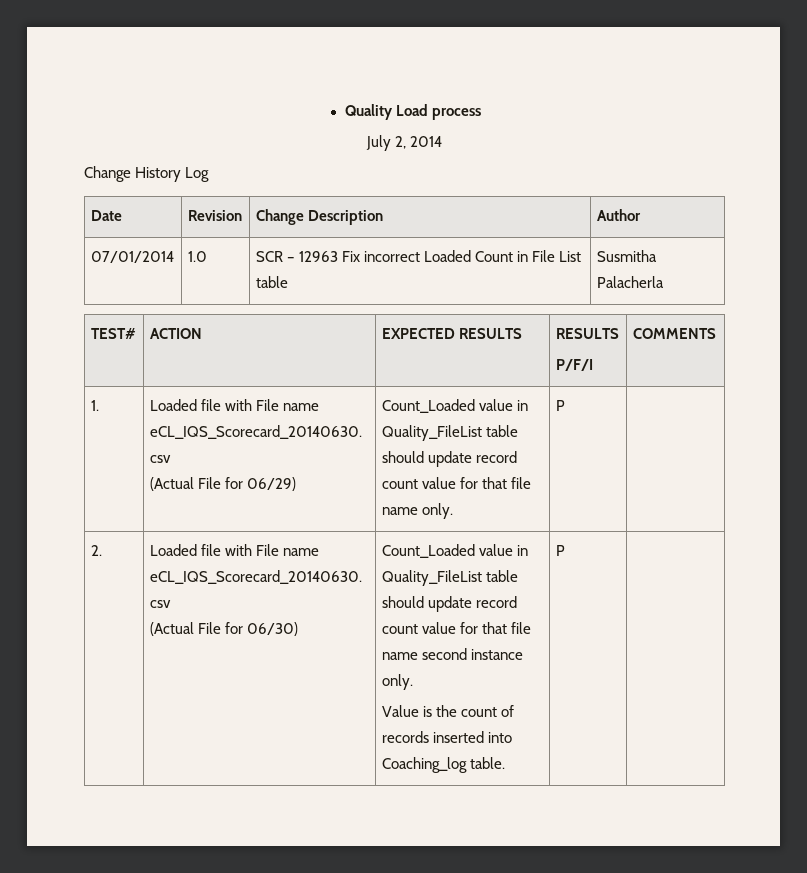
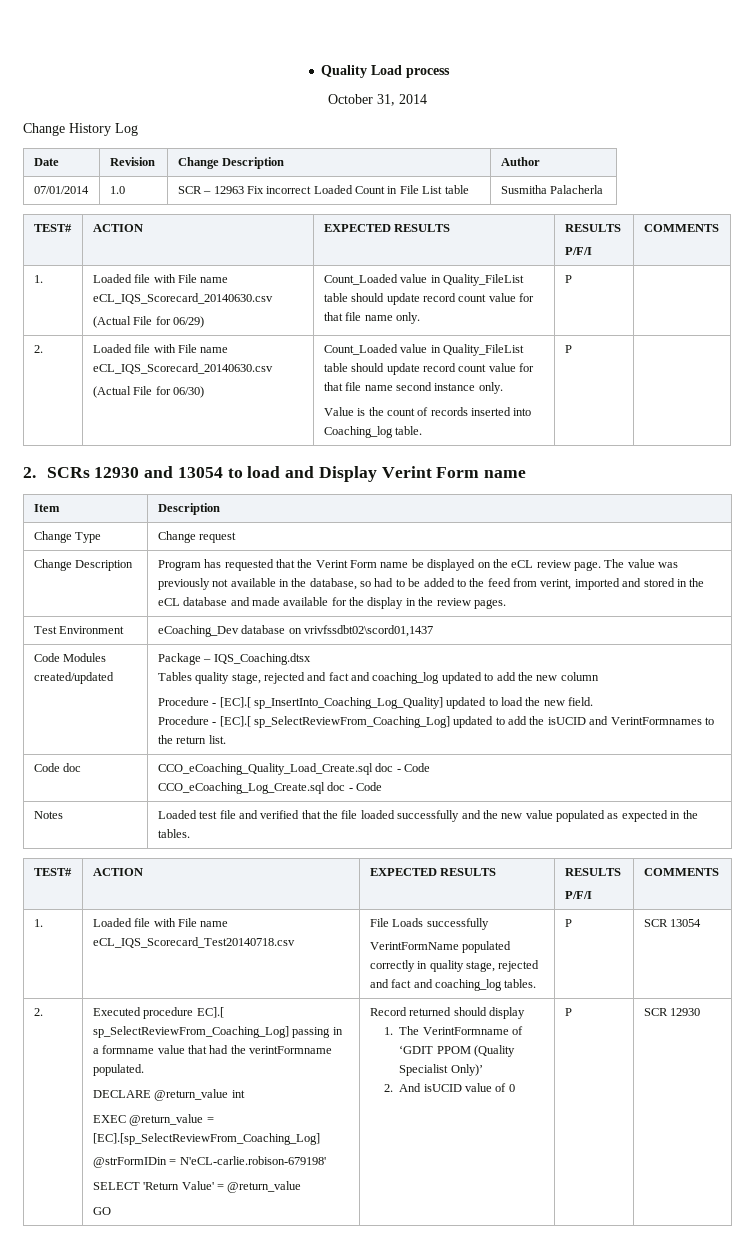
[365,135,406,151] July 2, -> [328,94,395,106] October 31,
(565, 550) none -> [23,466,527,482] [33,504,60,512] [157,503,220,515] [33,531,102,543] [157,531,237,543] [33,559,134,571] [157,559,679,571] [157,578,705,590] [157,597,506,609] [33,626,125,634] [157,625,433,637] [33,653,107,662] [33,672,114,684] [157,653,311,665] [157,672,599,684] [157,697,594,709] [157,716,714,728] [157,735,226,744] [33,763,82,772] [157,763,430,775] [157,782,382,794] [33,811,63,819] [157,810,698,822] [157,829,190,838] [33,868,72,876] [92,868,143,876] [369,868,497,876] [564,868,621,876] [564,891,592,899] [643,868,719,876] [33,919,43,927] [92,918,229,927] [92,937,295,948] [369,918,489,930] [369,941,512,953] [369,960,540,972] [369,979,537,991] [564,919,572,927] [643,919,702,927] [33,1008,43,1016] [92,1007,224,1019] [92,1026,343,1038] [92,1045,333,1054] [92,1064,144,1076] [92,1089,245,1101] [92,1114,214,1126] [92,1133,320,1145] [92,1156,326,1168] [92,1181,302,1193] [92,1207,111,1215] [369,1007,525,1019] [384,1026,524,1035] [399,1045,516,1057] [399,1064,483,1076] [384,1083,515,1092] [564,1008,572,1016] [643,1008,701,1016] // 2. SCRs 12930 and 13054 to load and Display Verint Form name // Item | Description // Change Type | Change request // Change Description | Program has requested that the Verint Form name be displayed on the eCL review page. The value was previously not available in the database, so had to be added to the feed from verint, imported and stored in the eCL database and made available for the display in the review pages. // Test Environment | eCoaching_Dev database on vrivfssdbt02\scord01,1437 // Code Modules created/updated | Package – IQS_Coaching.dtsx // Tables quality stage, rejected and fact and coaching_log updated to add the new column // Procedure - [EC].[ sp_InsertInto_Coaching_Log_Quality] updated to load the new field. // Procedure - [EC].[ sp_SelectReviewFrom_Coaching_Log] updated to add the isUCID and VerintFormnames to the return list. // Code doc | CCO_eCoaching_Quality_Load_Create.sql doc - Code // CCO_eCoaching_Log_Create.sql doc - Code // Notes | Loaded test file and verified that the file loaded successfully and the new value populated as expected in the tables. // TEST# | ACTION | EXPECTED RESULTS | RESULTS // P/F/I | COMMENTS // 1. | Loaded file with File name eCL_IQS_Scorecard_Test20140718.csv | File Loads successfully // VerintFormName populated correctly in quality stage, rejected and fact and coaching_log tables. | P | SCR 13054 // 2. | Executed procedure EC].[ sp_SelectReviewFrom_Coaching_Log] passing in a formname value that had the verintFormname populated. // DECLARE @return_value int // EXEC @return_value = [EC].[sp_SelectReviewFrom_Coaching_Log] // @strFormIDin = N'eCL-carlie.robison-679198' // SELECT 'Return Value' = @return_value // GO | Record returned should display // 1. The VerintFormname of ‘GDIT PPOM (Quality Specialist Only)’ // 2. And isUCID value of 0 | P | SCR 12930

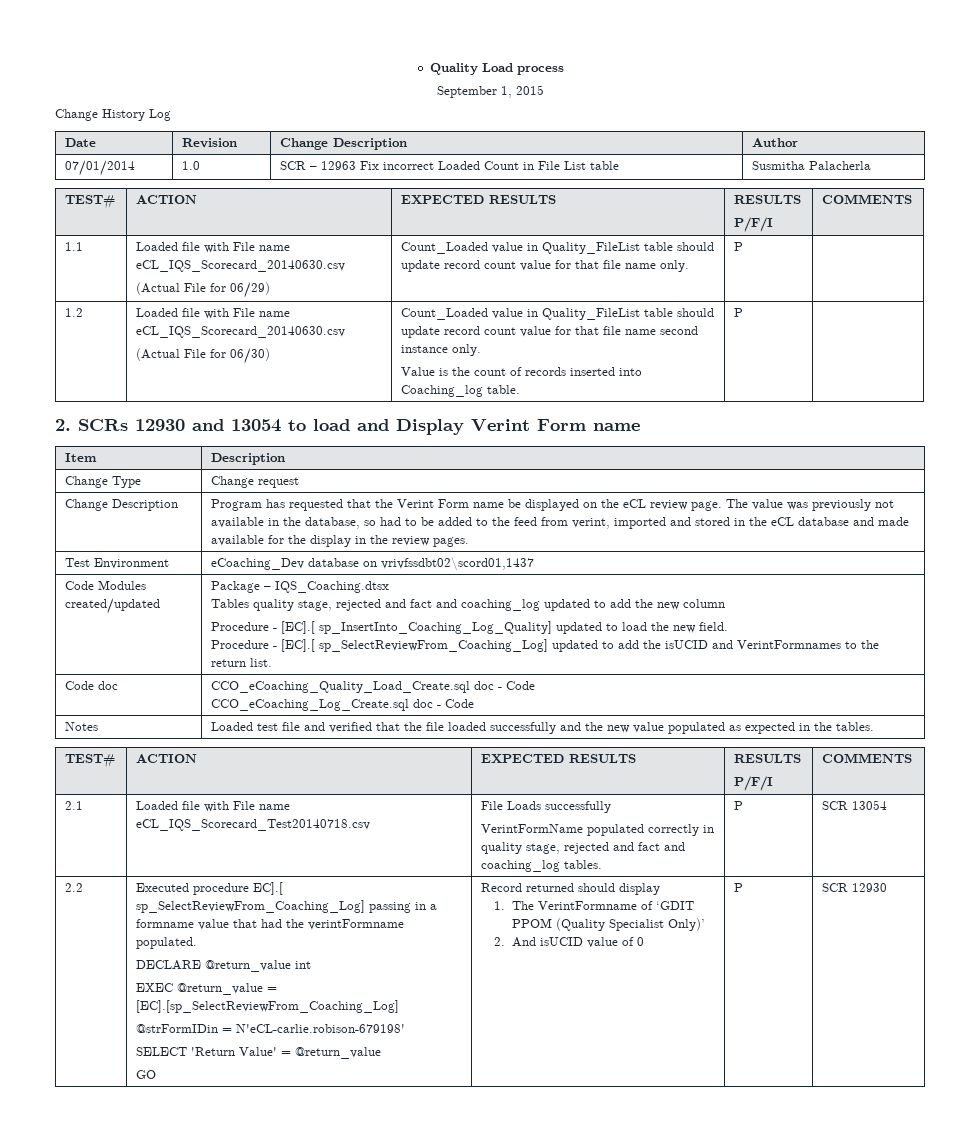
[328,94,427,106] October 31, 2014 -> [436,85,544,98] September 1, 2015
[33,275,43,283] 1. -> [65,242,84,251] 1.1
[33,345,43,353] 2. -> [65,308,84,317] 1.2
[33,919,43,927] 1. -> [65,801,84,810] 2.1
[33,1008,43,1016] 2. -> [65,883,84,892] 2.2

